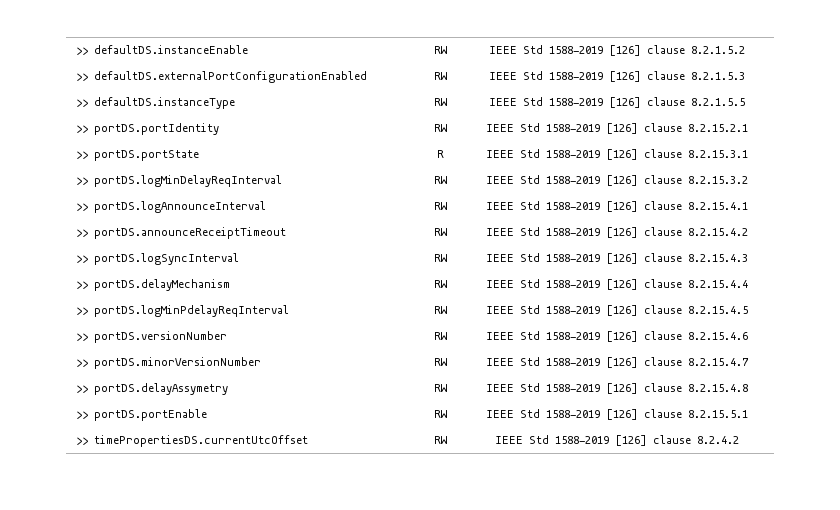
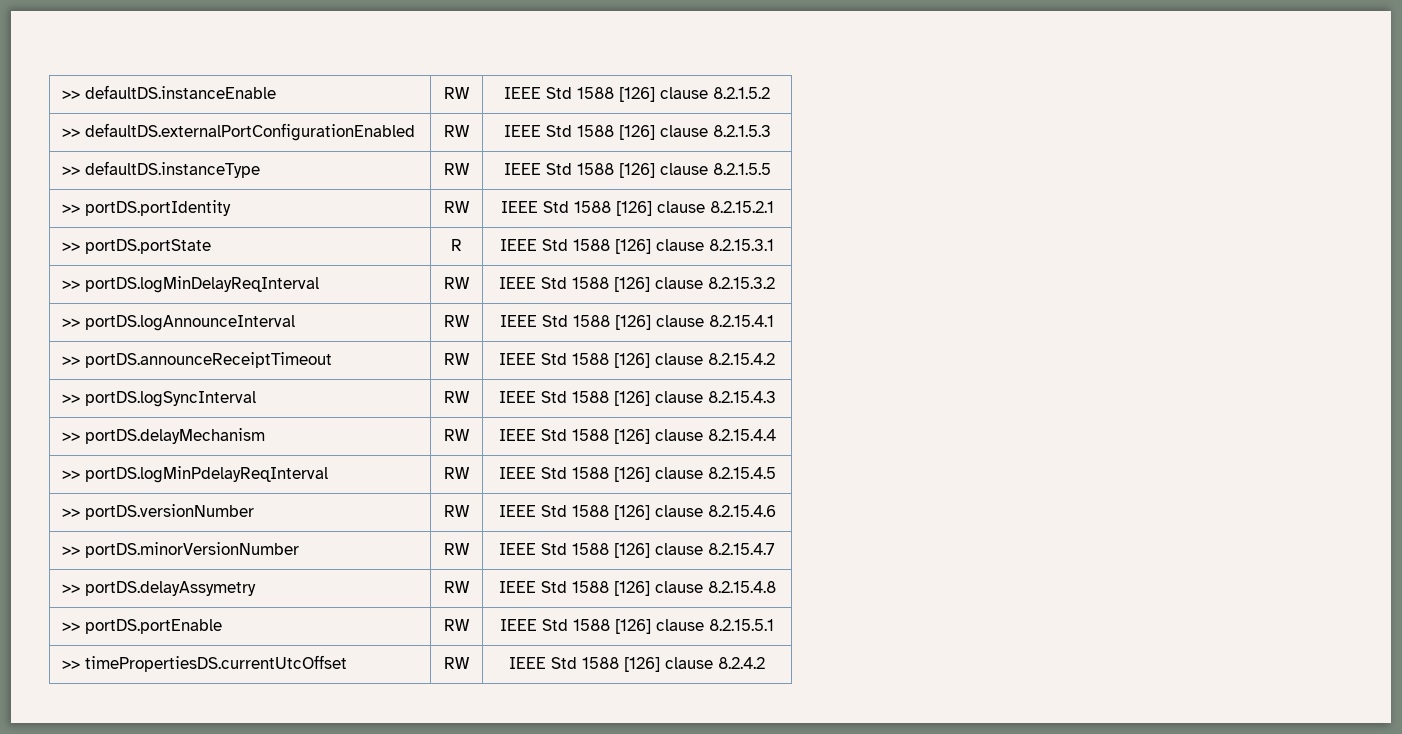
[548,46,603,54] 1588-2019 -> [577,87,614,99] 1588
[548,72,603,80] 1588-2019 -> [576,125,614,137] 1588
[548,98,603,106] 1588-2019 -> [576,163,614,175] 1588
[545,124,600,132] 1588-2019 -> [573,201,611,213] 1588
[545,150,600,158] 1588-2019 -> [573,239,610,251] 1588
[545,176,600,184] 1588-2019 -> [572,277,609,289] 1588
[545,202,600,210] 1588-2019 -> [573,315,610,327] 1588
[545,228,600,236] 1588-2019 -> [572,353,609,365] 1588
[545,254,600,262] 1588-2019 -> [571,391,609,403] 1588
[545,280,600,288] 1588-2019 -> [571,429,609,441] 1588
[545,306,600,314] 1588-2019 -> [571,467,609,479] 1588
[545,332,600,340] 1588-2019 -> [571,505,609,517] 1588
[545,358,600,366] 1588-2019 -> [572,543,609,555] 1588
[545,384,600,392] 1588-2019 -> [571,581,609,593] 1588
[545,410,600,418] 1588-2019 -> [573,619,610,631] 1588
[554,436,609,444] 1588-2019 -> [582,657,619,669] 1588

